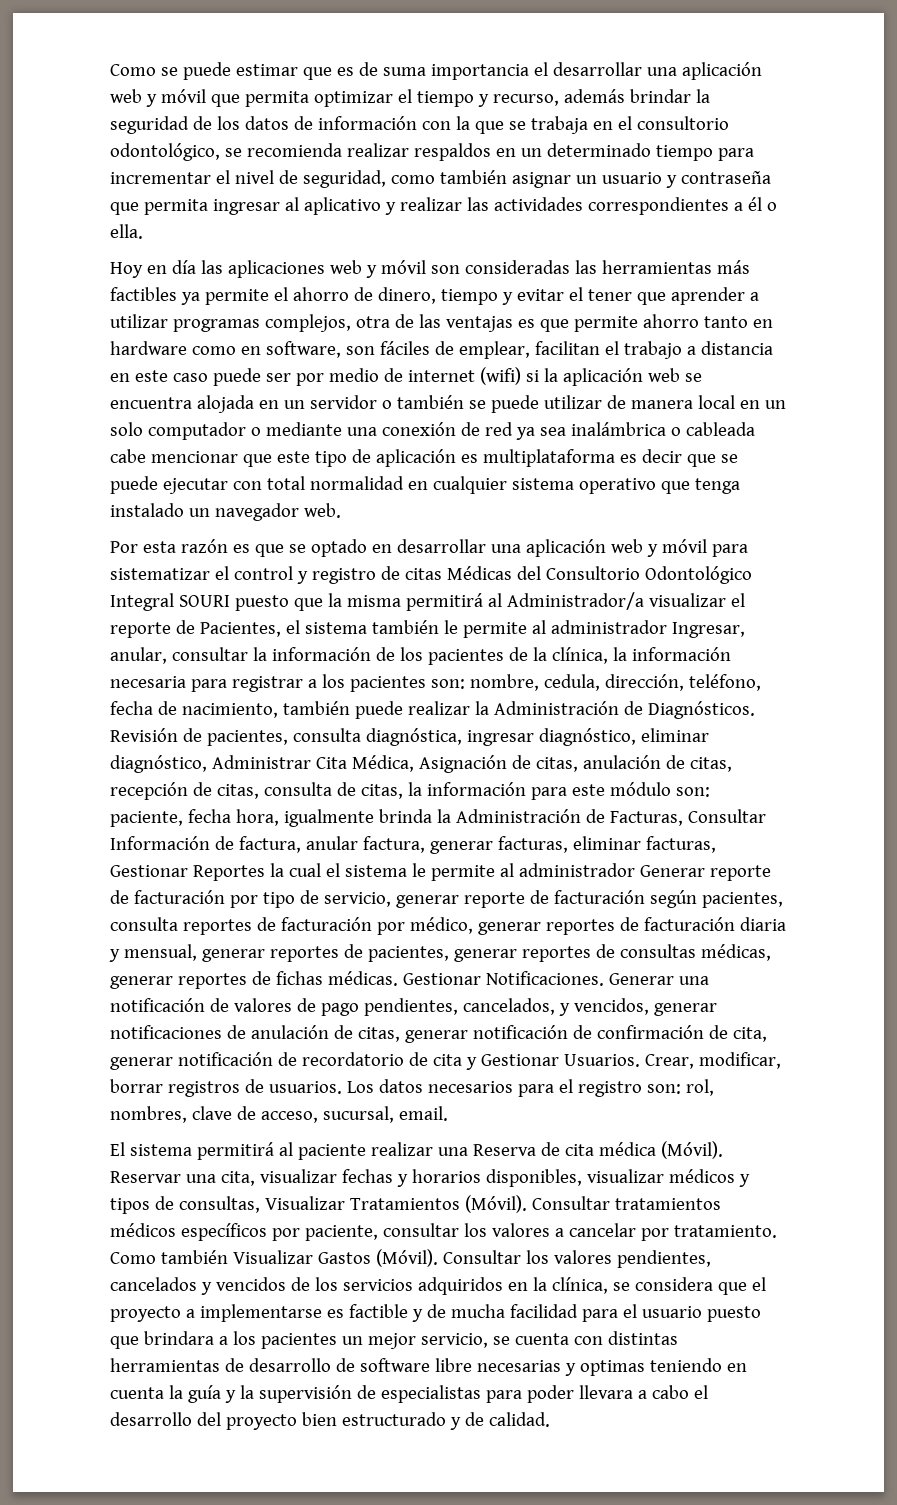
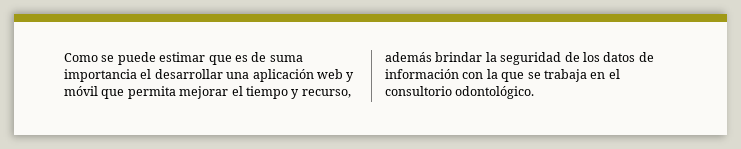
[313,91,393,107] optimizar -> [179,86,229,99] mejorar
[110,143,754,161] [110,170,771,188] [110,197,777,215] [110,224,143,239] [110,260,750,278] [110,287,759,305] [110,314,773,332] [110,341,773,359] [110,367,702,386] [110,395,786,413] [110,422,755,440] [110,449,738,467] [110,476,740,494] [110,503,341,521] [110,539,748,557] [110,566,752,584] [110,592,745,611] [110,620,745,638] [110,647,731,665] [110,674,761,692] [110,701,755,719] [110,728,709,746] [110,755,732,773] [110,782,710,800] [110,809,766,827] [110,836,716,854] [110,863,771,881] [110,890,783,908] [110,917,786,935] [109,944,771,962] [110,971,709,989] [110,998,717,1016] [110,1025,767,1043] [110,1052,781,1070] [110,1079,714,1097] [110,1106,448,1123] [110,1141,723,1160] [110,1169,750,1187] [110,1195,721,1214] [110,1223,777,1241] [110,1249,711,1268] [110,1277,766,1295] [110,1304,761,1322] [110,1331,678,1349] [110,1358,747,1376] [110,1385,708,1403] [110,1412,550,1430] odontológico, se recomienda realizar respaldos en un determinado tiempo para incrementar el nivel de seguridad, como también asignar un usuario y contraseña que permita ingresar al aplicativo y realizar las actividades correspondientes a él o ella. // Hoy en día las aplicaciones web y móvil son consideradas las herramientas más factibles ya permite el ahorro de dinero, tiempo y evitar el tener que aprender a utilizar programas complejos, otra de las ventajas es que permite ahorro tanto en hardware como en software, son fáciles de emplear, facilitan el trabajo a distancia en este caso puede ser por medio de internet (wifi) si la aplicación web se encuentra alojada en un servidor o también se puede utilizar de manera local en un solo computador o mediante una conexión de red ya sea inalámbrica o cableada cabe mencionar que este tipo de aplicación es multiplataforma es decir que se puede ejecutar con total normalidad en cualquier sistema operativo que tenga instalado un navegador web. // Por esta razón es que se optado en desarrollar una aplicación web y móvil para sistematizar el control y registro de citas Médicas del Consultorio Odontológico Integral SOURI puesto que la misma permitirá al Administrador/a visualizar el reporte de Pacientes, el sistema también le permite al administrador Ingresar, anular, consultar la información de los pacientes de la clínica, la información necesaria para registrar a los pacientes son: nombre, cedula, dirección, teléfono, fecha de nacimiento, también puede realizar la Administración de Diagnósticos. Revisión de pacientes, consulta diagnóstica, ingresar diagnóstico, eliminar diagnóstico, Administrar Cita Médica, Asignación de citas, anulación de citas, recepción de citas, consulta de citas, la información para este módulo son: paciente, fecha hora, igualmente brinda la Administración de Facturas, Consultar Información de factura, anular factura, generar facturas, eliminar facturas, Gestionar Reportes la cual el sistema le permite al administrador Generar reporte de facturación por tipo de servicio, generar reporte de facturación según pacientes, consulta reportes de facturación por médico, generar reportes de facturación diaria y mensual, generar reportes de pacientes, generar reportes de consultas médicas, generar reportes de fichas médicas. Gestionar Notificaciones. Generar una notificación de valores de pago pendientes, cancelados, y vencidos, generar notificaciones de anulación de citas, generar notificación de confirmación de cita, generar notificación de recordatorio de cita y Gestionar Usuarios. Crear, modificar, borrar registros de usuarios. Los datos necesarios para el registro son: rol, nombres, clave de acceso, sucursal, email. // El sistema permitirá al paciente realizar una Reserva de cita médica (Móvil). Reservar una cita, visualizar fechas y horarios disponibles, visualizar médicos y tipos de consultas, Visualizar Tratamientos (Móvil). Consultar tratamientos médicos específicos por paciente, consultar los valores a cancelar por tratamiento. Como también Visualizar Gastos (Móvil). Consultar los valores pendientes, cancelados y vencidos de los servicios adquiridos en la clínica, se considera que el proyecto a implementarse es factible y de mucha facilidad para el usuario puesto que brindara a los pacientes un mejor servicio, se cuenta con distintas herramientas de desarrollo de software libre necesarias y optimas teniendo en cuenta la guía y la supervisión de especialistas para poder llevara a cabo el desarrollo del proyecto bien estructurado y de calidad. -> [455,86,535,99] odontológico.

